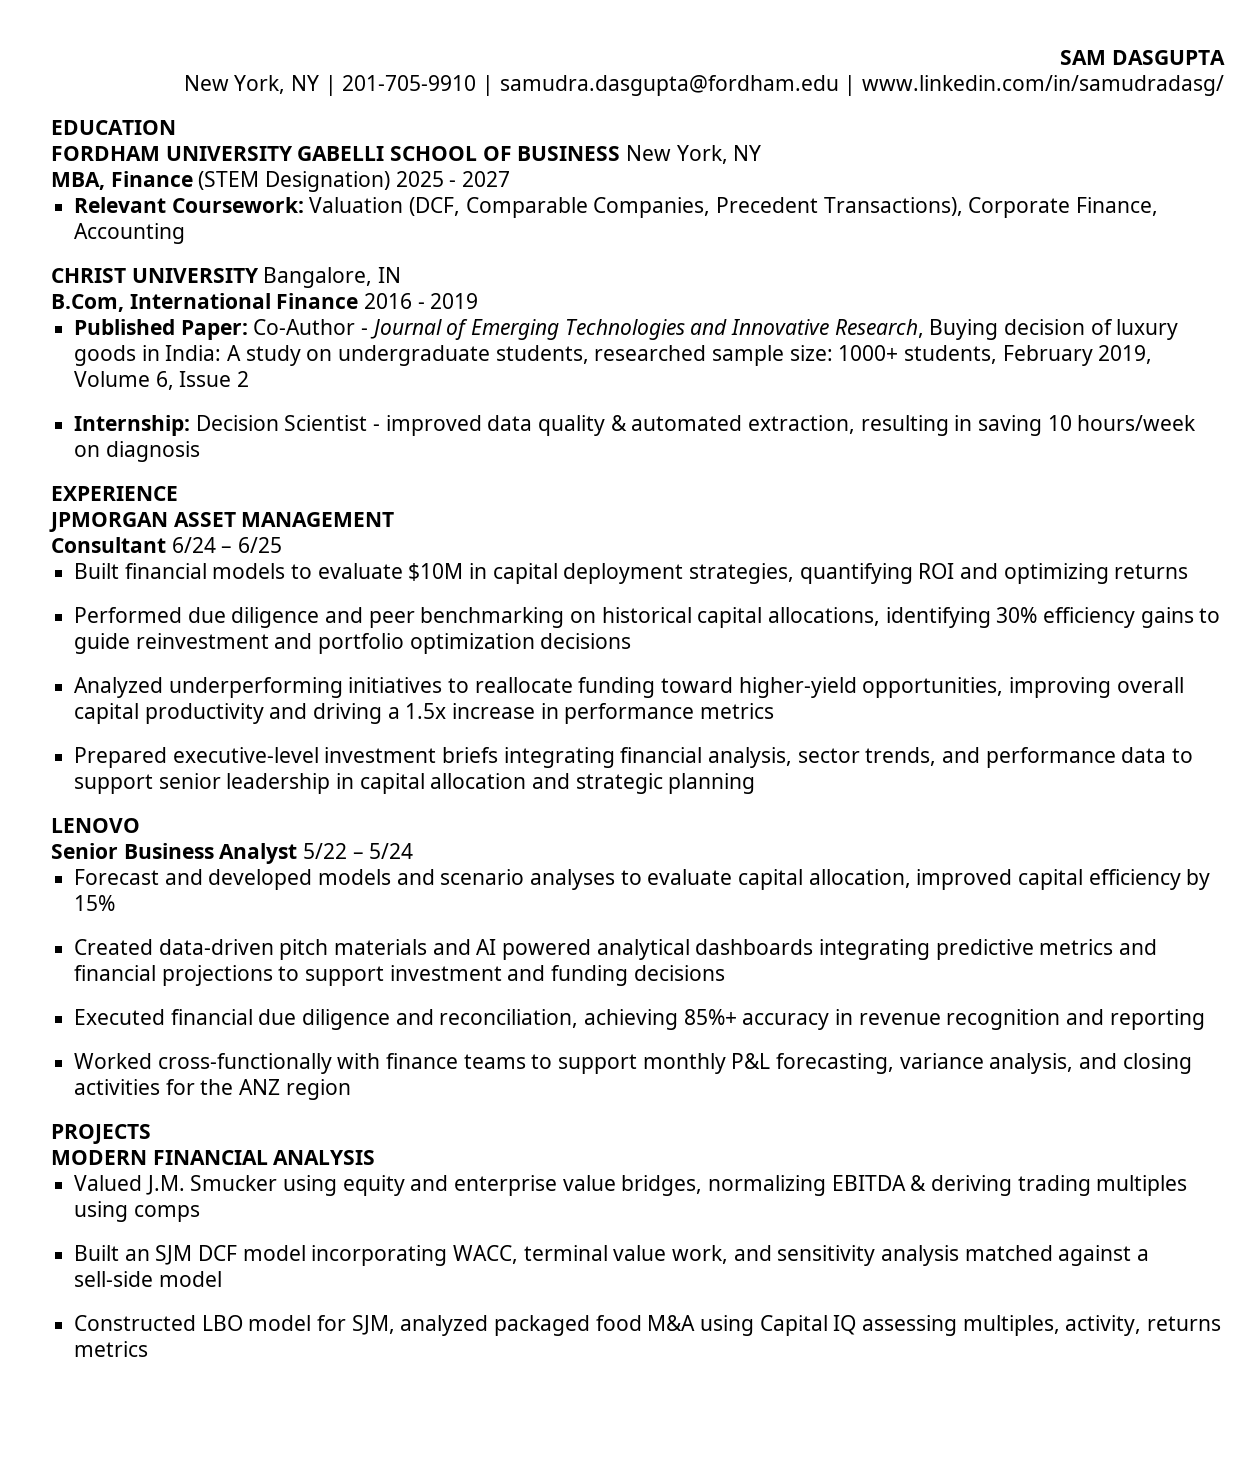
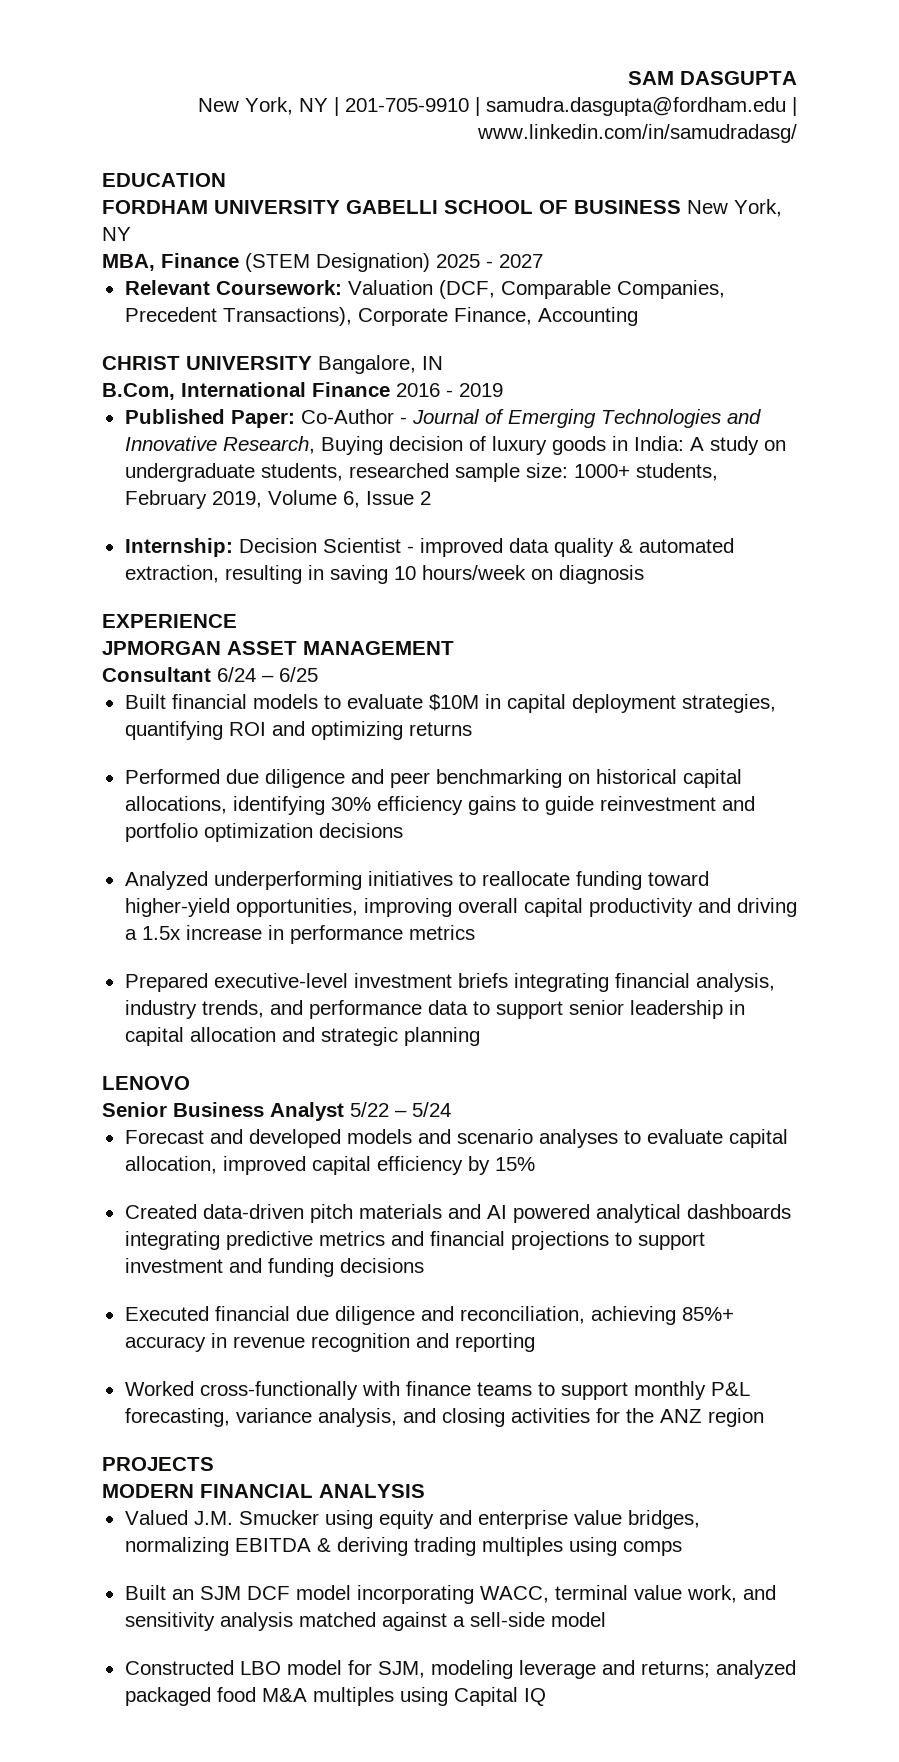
[797,748,860,763] sector -> [124,1000,197,1019] industry
(395, 1325) none -> [430,1660,710,1679] modeling leverage and returns;
(696, 1323) none -> [312,1687,394,1706] multiples
[862,1315,1222,1336] [74,1341,149,1357] assessing multiples, activity, returns metrics -> (546, 1697) none

